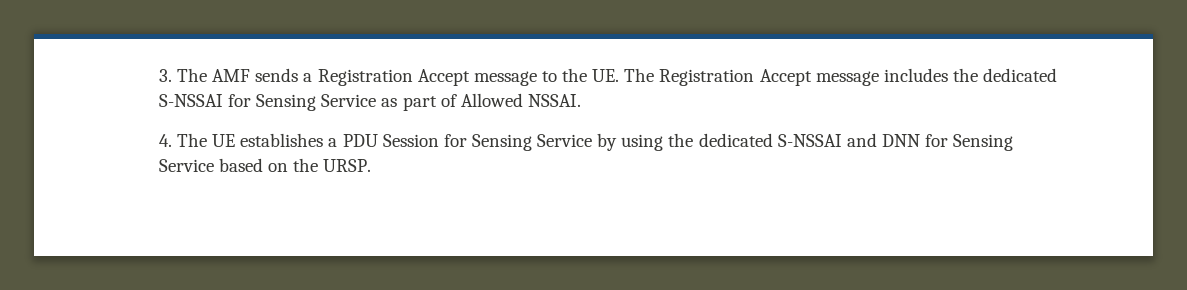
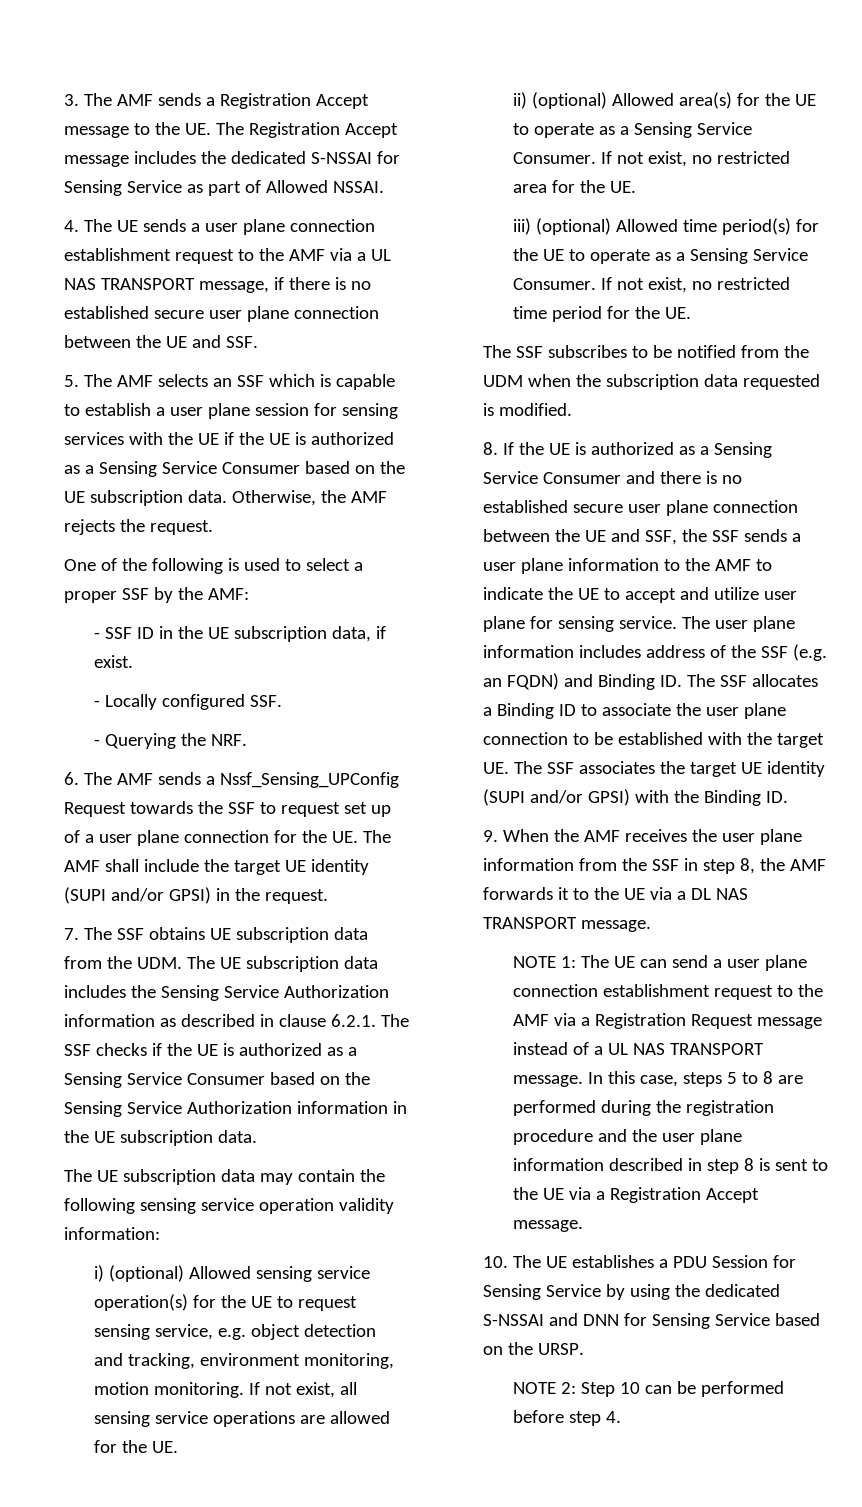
(236, 140) none -> [142,219,375,235] [63,248,391,264] [63,277,371,293] [63,306,379,322] [63,335,258,348] [63,374,395,390] [63,403,398,419] [63,432,394,445] [63,461,405,477] [63,490,387,506] [63,519,213,535] [63,558,363,574] [63,587,249,603] [94,626,387,642] [94,655,134,668] [94,694,283,710] [94,733,248,749] [63,772,399,788] [63,801,391,817] [63,830,391,846] [63,859,369,875] [63,887,328,904] [63,927,368,943] [63,956,378,972] [63,985,389,1001] [63,1014,409,1027] [63,1043,357,1056] [63,1072,370,1088] [63,1101,407,1117] [63,1130,257,1146] [63,1169,385,1185] [63,1198,394,1214] [63,1227,160,1240] [94,1265,371,1282] [94,1294,358,1311] [94,1324,377,1340] [94,1353,395,1369] [94,1382,358,1398] [94,1411,391,1427] [94,1440,179,1453] [513,92,817,109] [513,122,753,138] [513,151,791,167] [513,180,637,193] [513,218,820,235] [513,248,809,264] [513,277,791,293] [513,306,692,322] [482,345,809,358] [482,374,820,390] [482,403,572,416] [482,442,772,458] [482,471,742,484] [482,500,798,516] [482,529,801,545] [482,558,772,574] [482,587,797,603] [482,616,795,632] [482,644,827,661] [482,673,818,690] [482,703,786,719] [482,732,824,748] [482,761,825,777] [482,789,788,806] [482,829,802,845] [482,858,826,874] [482,887,748,900] [482,917,651,932] [513,955,808,971] [513,984,824,1000] [513,1013,823,1029] [513,1042,765,1055] [513,1071,804,1087] [513,1100,775,1116] [513,1129,743,1145] [513,1158,829,1174] [513,1187,760,1203] [513,1220,584,1232] [482,1255,567,1268] sends a user plane connection establishment request to the AMF via a UL NAS TRANSPORT message, if there is no established secure user plane connection between the UE and SSF. // 5. The AMF selects an SSF which is capable to establish a user plane session for sensing services with the UE if the UE is authorized as a Sensing Service Consumer based on the UE subscription data. Otherwise, the AMF rejects the request. // One of the following is used to select a proper SSF by the AMF: // - SSF ID in the UE subscription data, if exist. // - Locally configured SSF. // - Querying the NRF. // 6. The AMF sends a Nssf_Sensing_UPConfig Request towards the SSF to request set up of a user plane connection for the UE. The AMF shall include the target UE identity (SUPI and/or GPSI) in the request. // 7. The SSF obtains UE subscription data from the UDM. The UE subscription data includes the Sensing Service Authorization information as described in clause 6.2.1. The SSF checks if the UE is authorized as a Sensing Service Consumer based on the Sensing Service Authorization information in the UE subscription data. // The UE subscription data may contain the following sensing service operation validity information: // i) (optional) Allowed sensing service operation(s) for the UE to request sensing service, e.g. object detection and tracking, environment monitoring, motion monitoring. If not exist, all sensing service operations are allowed for the UE. // ii) (optional) Allowed area(s) for the UE to operate as a Sensing Service Consumer. If not exist, no restricted area for the UE. // iii) (optional) Allowed time period(s) for the UE to operate as a Sensing Service Consumer. If not exist, no restricted time period for the UE. // The SSF subscribes to be notified from the UDM when the subscription data requested is modified. // 8. If the UE is authorized as a Sensing Service Consumer and there is no established secure user plane connection between the UE and SSF, the SSF sends a user plane information to the AMF to indicate the UE to accept and utilize user plane for sensing service. The user plane information includes address of the SSF (e.g. an FQDN) and Binding ID. The SSF allocates a Binding ID to associate the user plane connection to be established with the target UE. The SSF associates the target UE identity (SUPI and/or GPSI) with the Binding ID. // 9. When the AMF receives the user plane information from the SSF in step 8, the AMF forwards it to the UE via a DL NAS TRANSPORT message. // NOTE 1: The UE can send a user plane connection establishment request to the AMF via a Registration Request message instead of a UL NAS TRANSPORT message. In this case, steps 5 to 8 are performed during the registration procedure and the user plane information described in step 8 is sent to the UE via a Registration Accept message. // 10. The UE
(372, 165) none -> [513,1381,785,1397] [513,1410,622,1426] // NOTE 2: Step 10 can be performed before step 4.

